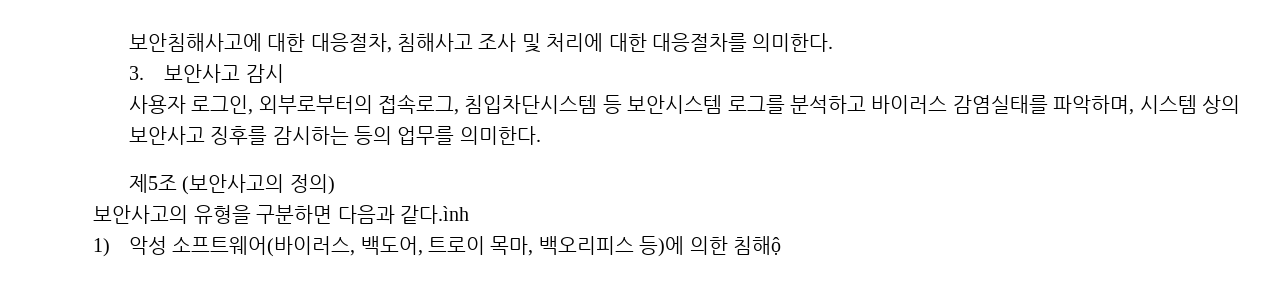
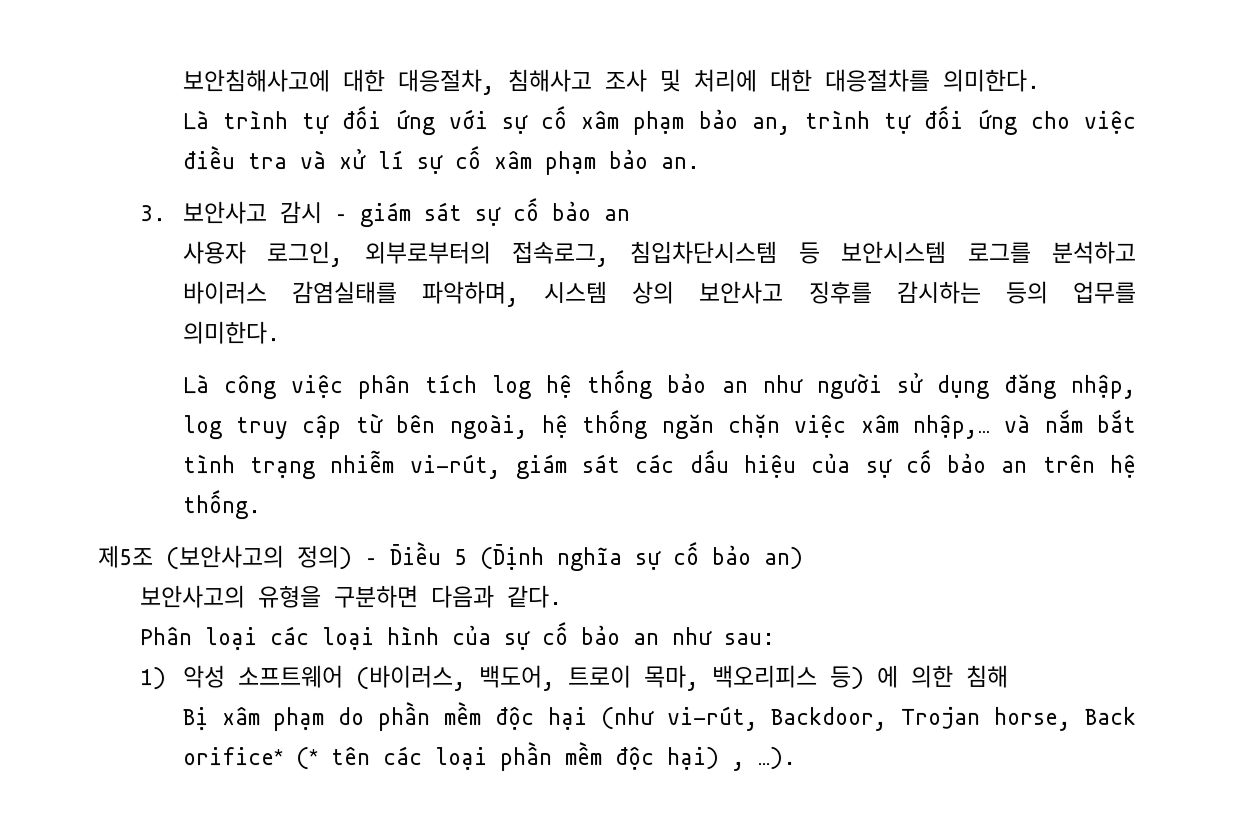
[128,64,284,83] 3. 보안사고 감시 -> [181,105,1137,136] [181,146,700,176] [139,198,630,228] Là trình tự đối ứng với sự cố xâm phạm bảo an, trình tự đối ứng cho việc điều tra và xử lí sự cố xâm phạm bảo an. // 3. 보안사고 감시 – giám sát sự cố bảo an
[128,174,335,195] [93,205,469,224] 제5조 (보안사고의 정의) // 보안사고의 유형을 구분하면 다음과 같다.ình -> [181,369,1136,400] [181,408,1137,440] [182,449,1138,480] [182,490,262,520] [98,541,804,572] [140,585,564,609] [140,622,777,651] Là công việc phân tích log hệ thống bảo an như người sử dụng đăng nhập, log truy cập từ bên ngoài, hệ thống ngăn chặn việc xâm nhập,… và nắm bắt tình trạng nhiễm vi-rút, giám sát các dấu hiệu của sự cố bảo an trên hệ thống. // 제5조 (보안사고의 정의) – Điều 5 (Định nghĩa sự cố bảo an) // 보안사고의 유형을 구분하면 다음과 같다. // Phân loại các loại hình của sự cố bảo an như sau:
[172,236,356,257] 소프트웨어(바이러스, -> [237,665,467,692] 소프트웨어 (바이러스,
[639,236,781,257] 등)에 의한 침해ộ -> [829,664,1009,689] [182,702,1137,732] [182,742,797,772] 등) 에 의한 침해 // Bị xâm phạm do phần mềm độc hại (như vi-rút, Backdoor, Trojan horse, Back orifice* (* tên các loại phần mềm độc hại) , …).

